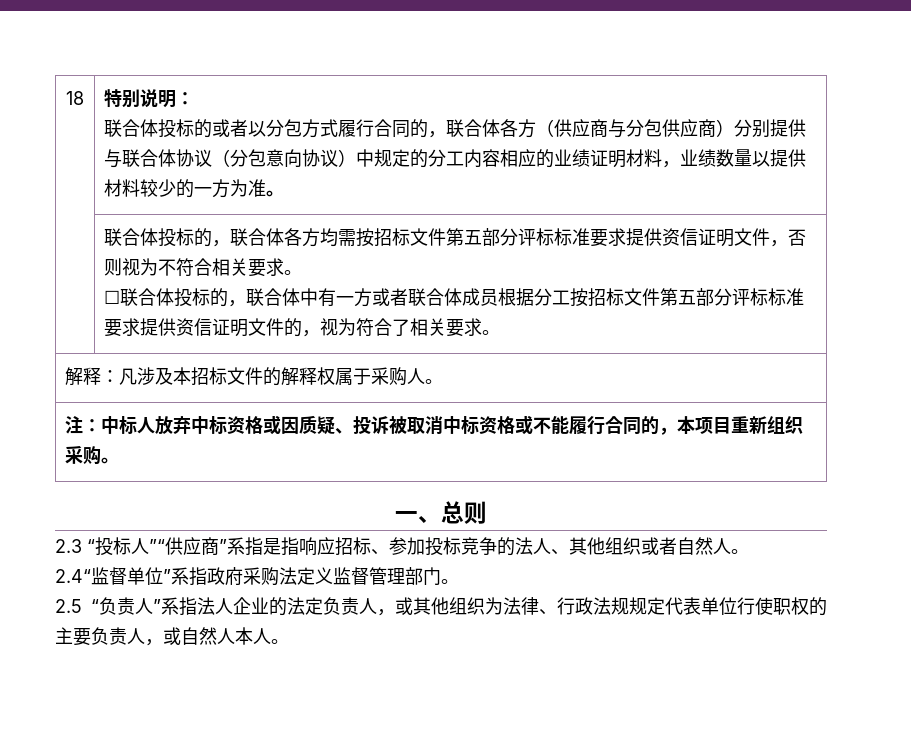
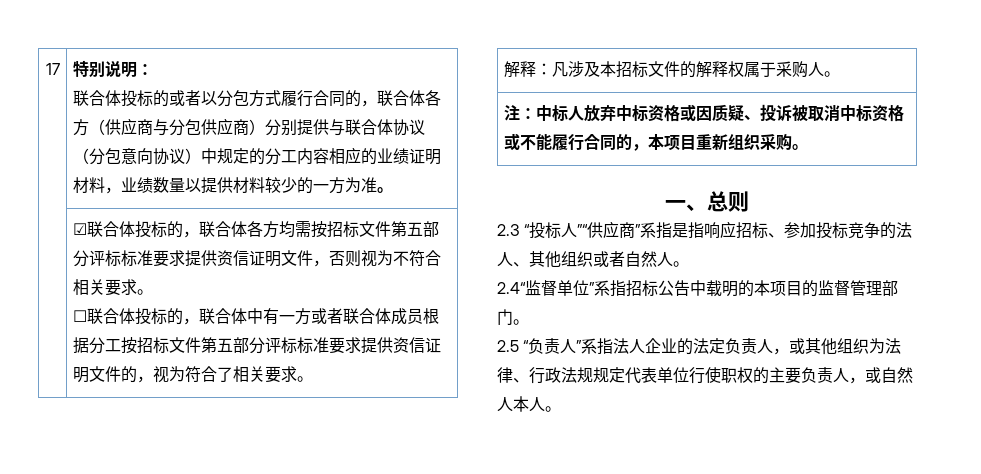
[66,91,84,105] 18 -> [45,63,60,75] 17
(285, 193) none -> [72,223,87,235] ☑
[207,567,333,586] 政府采购法定义 -> [626,280,818,297] 招标公告中载明的本项目的

